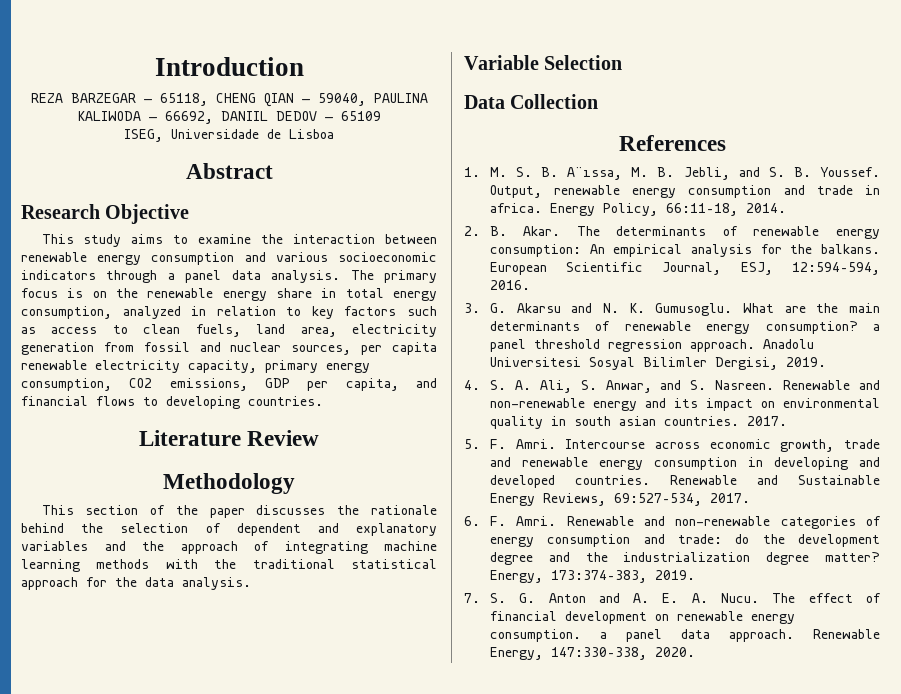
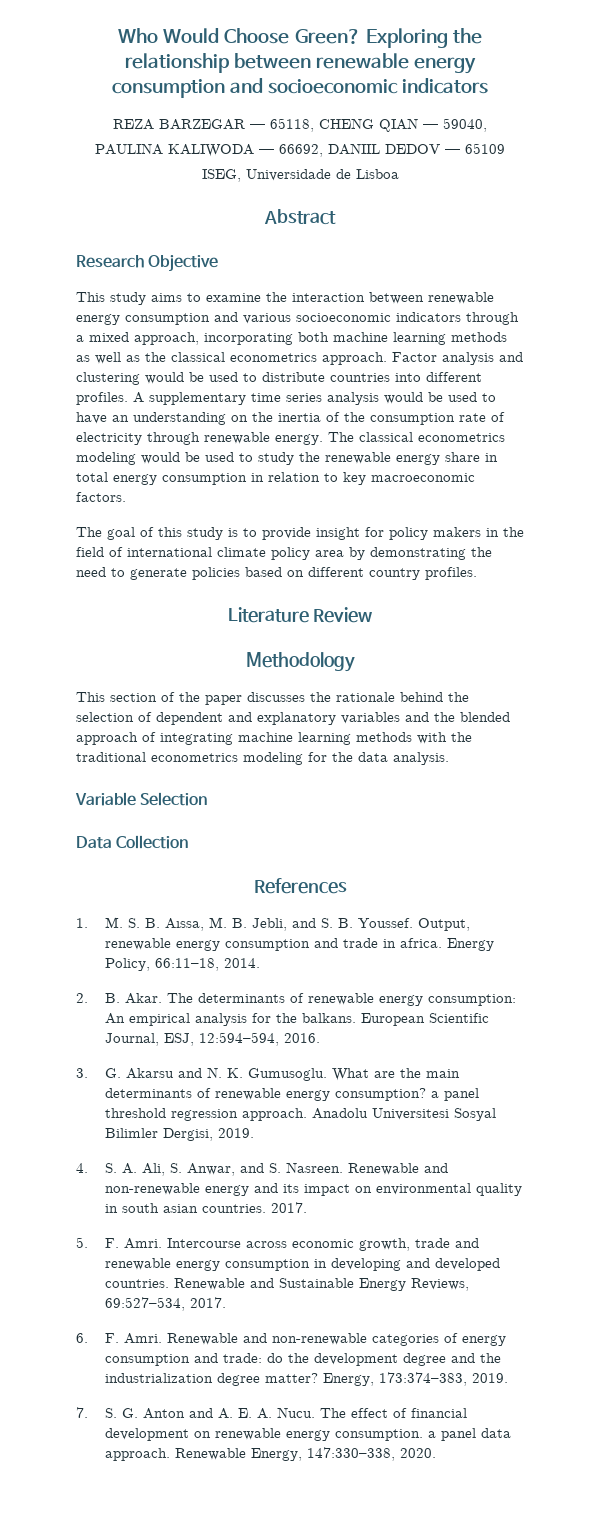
[154,57,304,76] Introduction -> [118,28,482,48] [124,53,477,74] [111,78,489,98] Who Would Choose Green? Exploring the relationship between renewable energy consumption and socioeconomic indicators
(366, 99) none -> (487, 125) //
[185,270,437,283] [21,288,107,298] panel data analysis. The primary focus is on -> [89,332,507,345] [76,352,523,365] [76,372,482,385] [76,392,496,405] [76,412,505,425] [76,432,505,445] [76,452,294,465] mixed approach, incorporating both machine learning methods as well as the classical econometrics approach. Factor analysis and clustering would be used to distribute countries into different profiles. A supplementary time series analysis would be used to have an understanding on the inertia of the consumption rate of electricity through renewable energy. The classical econometrics modeling would be used to study
[21,306,181,319] consumption, analyzed -> [162,473,247,485] consumption
[344,306,437,316] [21,324,437,337] [21,342,437,355] [21,360,370,373] [21,378,437,391] [21,396,323,409] factors such as access to clean fuels, land area, electricity generation from fossil and nuclear sources, per capita renewable electricity capacity, primary energy consumption, CO2 emissions, GDP per capita, and financial flows to developing countries. -> [371,473,475,482] [76,492,126,502] [76,527,524,540] [76,547,492,560] [76,567,477,580] macroeconomic factors. // The goal of this study is to provide insight for policy makers in the field of international climate policy area by demonstrating the need to generate policies based on different country profiles.
(164, 546) none -> [460,712,510,722] blended
[351,559,437,569] [21,577,78,590] statistical approach -> [151,752,303,765] econometrics modeling
[567,167,623,180] A¨ıssa, -> [164,918,204,931] Aıssa,

